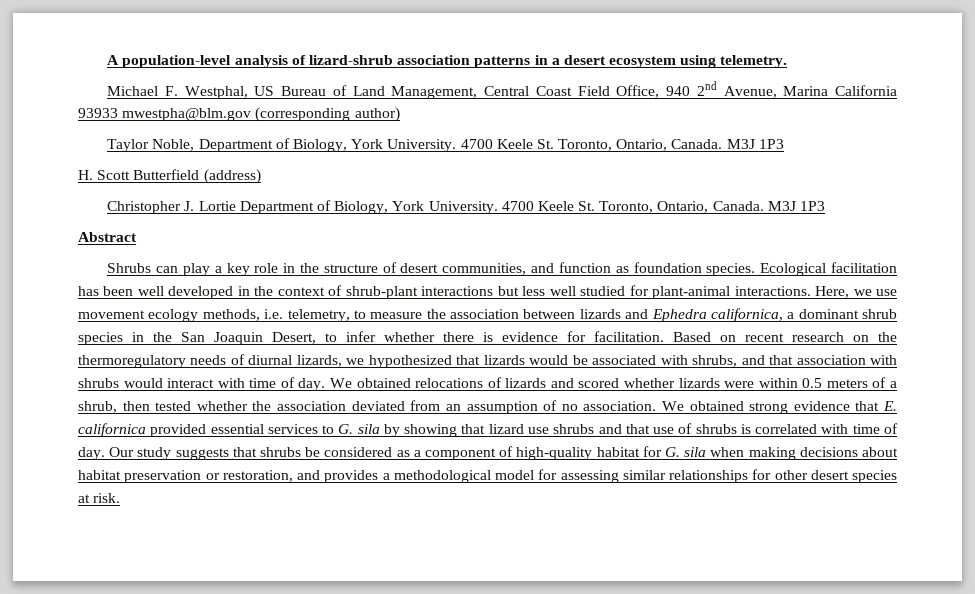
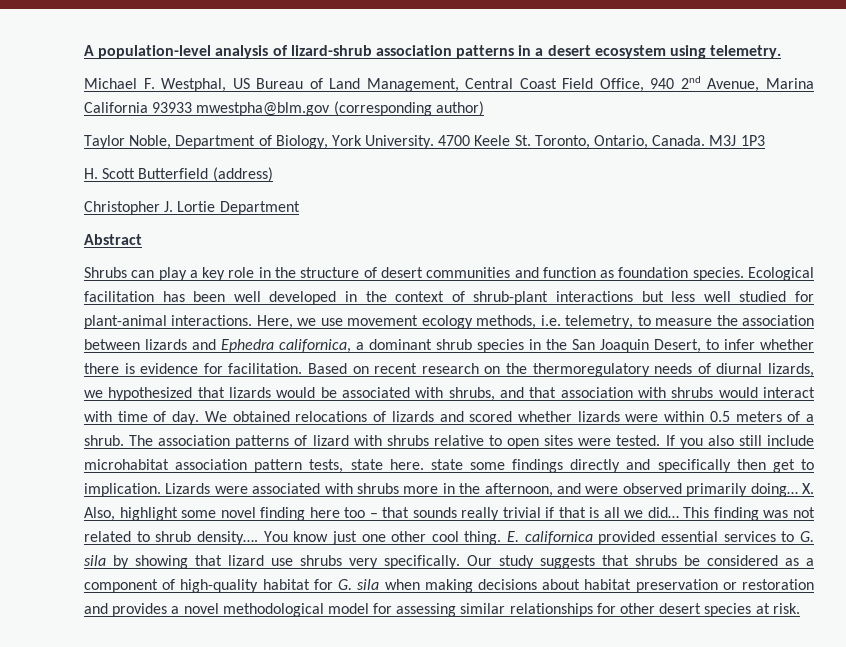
[316,200,825,214] of Biology, York University. 4700 Keele St. Toronto, Ontario, Canada. M3J 1P3 -> (300, 208) none
[442,263,527,275] communities, -> [426,267,511,278] communities
[78,400,880,414] shrub, then tested whether the association deviated from an assumption of no association. We obtained strong evidence that -> [84,435,814,449] [84,459,814,473] [84,483,814,497] [84,507,815,521] [84,531,502,545] shrub. The association patterns of lizard with shrubs relative to open sites were tested. If you also still include microhabitat association pattern tests, state here. state some findings directly and specifically then get to implication. Lizards were associated with shrubs more in the afternoon, and were observed primarily doing… X. Also, highlight some novel finding here too – that sounds really trivial if that is all we did… This finding was not related to shrub density…. You know just one other cool thing.
[598,423,898,434] [78,447,105,460] and that use of shrubs is correlated with time of day. -> [349,555,460,569] very specifically.
[222,470,293,482] restoration, -> [741,579,814,590] restoration
(390, 476) none -> [183,603,219,614] novel

